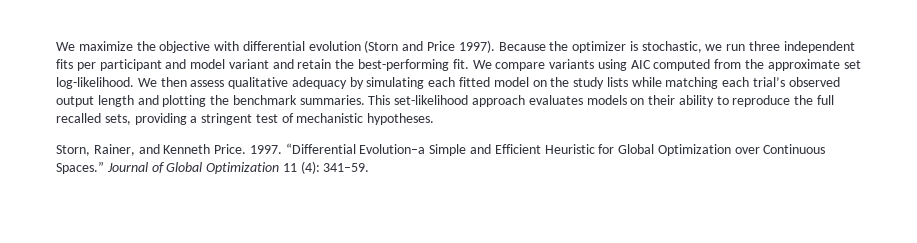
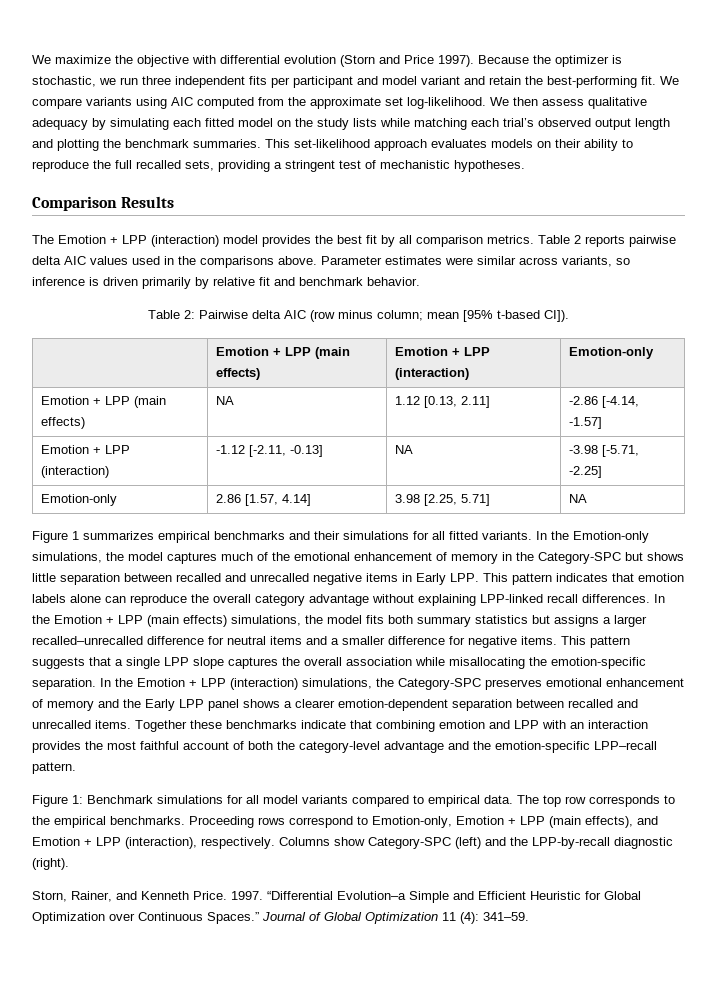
(435, 119) none -> [32,196,175,211] [32,235,676,247] [32,256,630,268] [32,277,420,289] [148,310,569,322] [216,347,351,359] [216,368,261,380] [395,347,491,356] [395,368,470,380] [569,347,655,359] [41,396,167,408] [41,417,86,429] [216,396,235,405] [395,396,491,408] [569,396,640,408] [569,417,603,429] [41,445,131,454] [41,466,110,478] [216,445,324,457] [395,445,414,454] [569,445,640,457] [569,466,603,478] [41,494,118,506] [216,494,312,506] [395,494,491,506] [569,494,588,503] [32,531,649,543] [32,552,684,564] [32,573,684,585] [32,594,665,606] [32,615,647,627] [32,636,630,648] [32,657,646,669] [32,678,684,690] [32,699,638,711] [32,720,648,732] [32,741,657,753] [32,762,76,774] [32,795,675,807] [32,816,658,828] [32,837,673,849] [32,858,69,870] // Comparison Results // The Emotion + LPP (interaction) model provides the best fit by all comparison metrics. Table 2 reports pairwise delta AIC values used in the comparisons above. Parameter estimates were similar across variants, so inference is driven primarily by relative fit and benchmark behavior. // Table 2: Pairwise delta AIC (row minus column; mean [95% t-based CI]). // | Emotion + LPP (main effects) | Emotion + LPP (interaction) | Emotion-only // Emotion + LPP (main effects) | NA | 1.12 [0.13, 2.11] | -2.86 [-4.14, -1.57] // Emotion + LPP (interaction) | -1.12 [-2.11, -0.13] | NA | -3.98 [-5.71, -2.25] // Emotion-only | 2.86 [1.57, 4.14] | 3.98 [2.25, 5.71] | NA // Figure 1 summarizes empirical benchmarks and their simulations for all fitted variants. In the Emotion-only simulations, the model captures much of the emotional enhancement of memory in the Category-SPC but shows little separation between recalled and unrecalled negative items in Early LPP. This pattern indicates that emotion labels alone can reproduce the overall category advantage without explaining LPP-linked recall differences. In the Emotion + LPP (main effects) simulations, the model fits both summary statistics but assigns a larger recalled–unrecalled difference for neutral items and a smaller difference for negative items. This pattern suggests that a single LPP slope captures the overall association while misallocating the emotion-specific separation. In the Emotion + LPP (interaction) simulations, the Category-SPC preserves emotional enhancement of memory and the Early LPP panel shows a clearer emotion-dependent separation between recalled and unrecalled items. Together these benchmarks indicate that combining emotion and LPP with an interaction provides the most faithful account of both the category-level advantage and the emotion-specific LPP–recall pattern. // Figure 1: Benchmark simulations for all model variants compared to empirical data. The top row corresponds to the empirical benchmarks. Proceeding rows correspond to Emotion-only, Emotion + LPP (main effects), and Emotion + LPP (interaction), respectively. Columns show Category-SPC (left) and the LPP-by-recall diagnostic (right).

